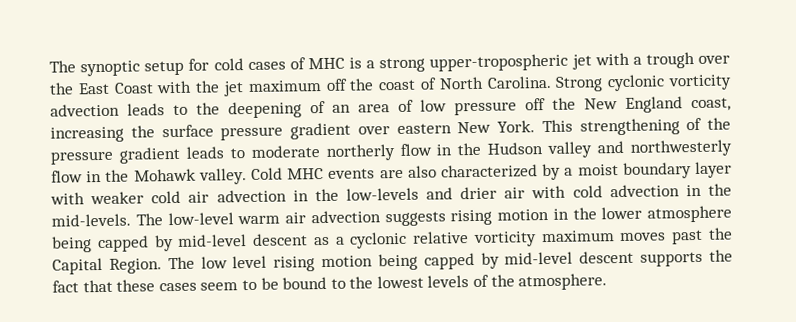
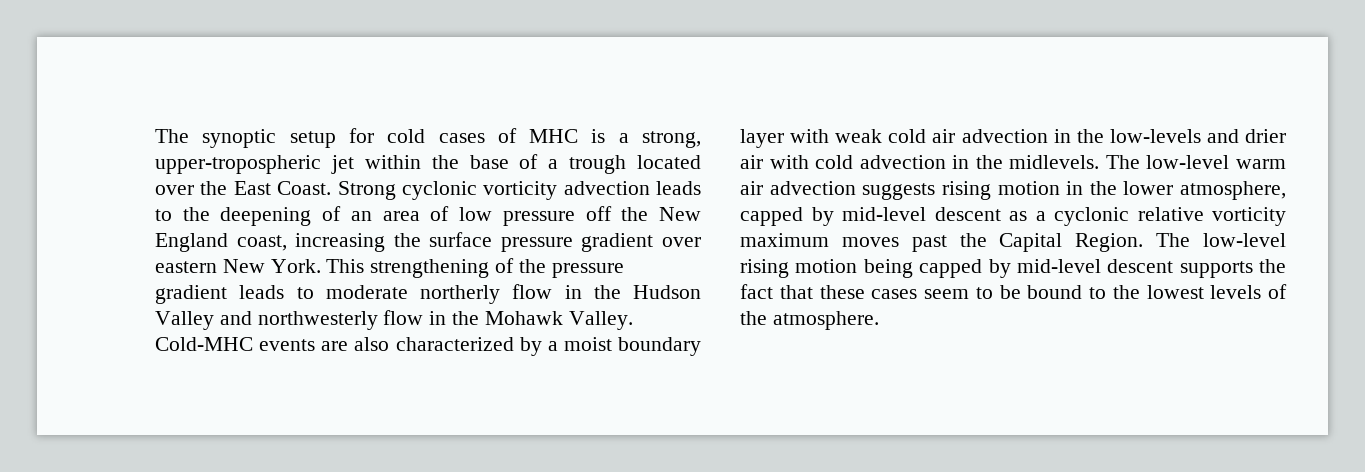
[379,57,426,73] strong -> [642,131,702,148] strong,
[594,52,630,66] with -> [364,154,539,169] within the base of
(695, 60) none -> [637,155,701,169] located
[113,75,552,97] Coast with the jet maximum off the coast of North Carolina. -> [277,181,332,195] Coast.
[547,141,593,158] valley -> [155,311,214,330] Valley
[198,167,325,185] valley. Cold MHC -> [568,311,633,330] [155,337,253,351] Valley. Cold-MHC
[90,191,145,205] weaker -> [835,129,883,143] weak
[51,213,131,227] mid-levels. -> [1009,155,1100,169] midlevels.
[647,205,732,223] [51,236,92,253] atmosphere being -> [1180,181,1286,200] atmosphere,
[200,255,268,269] low level -> [1203,233,1286,247] low-level

